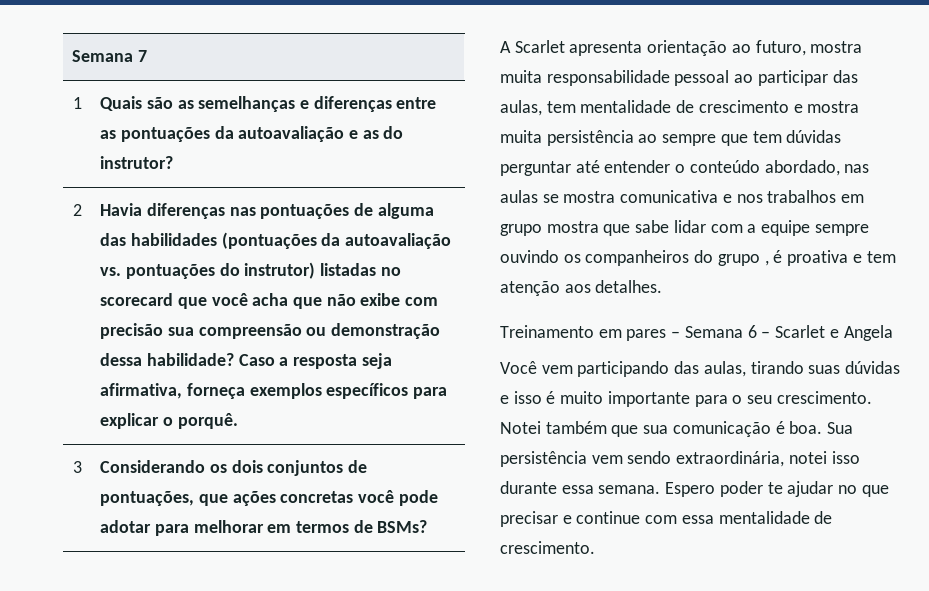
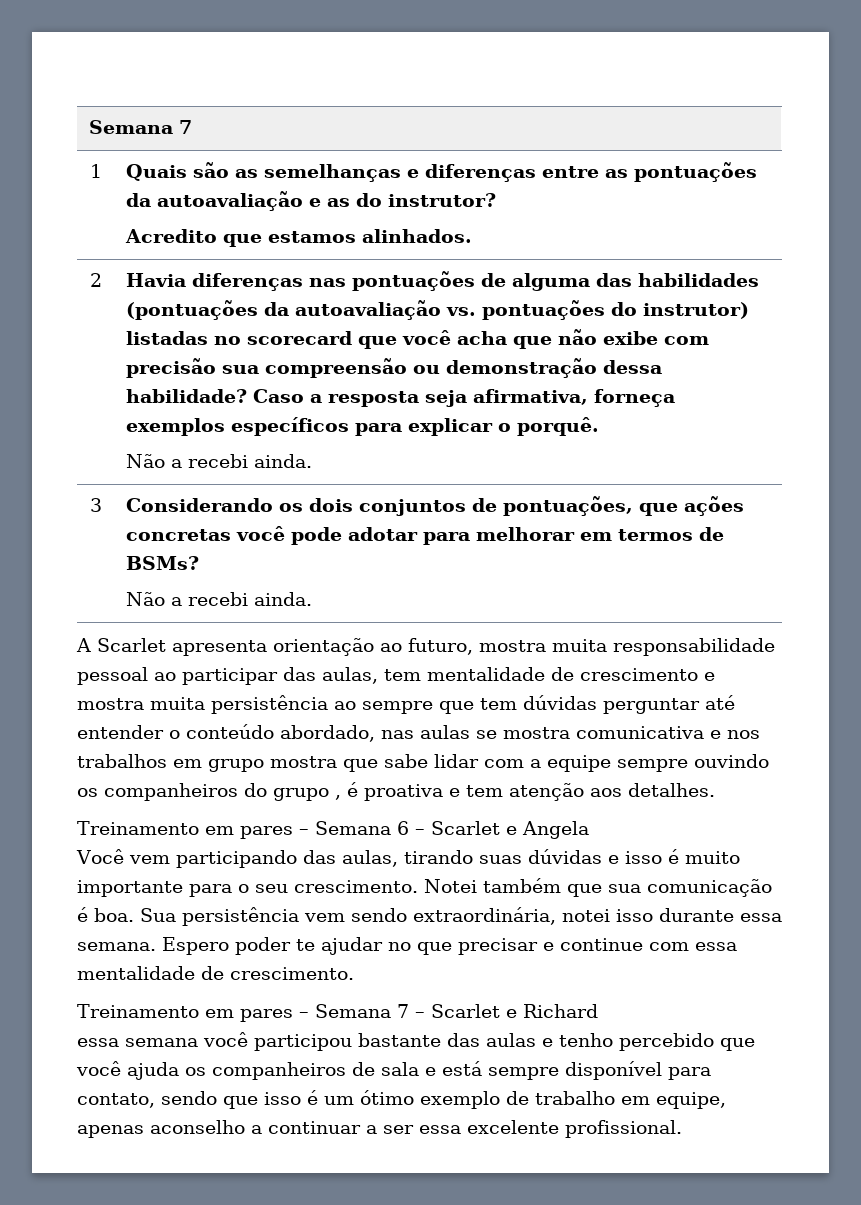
(174, 162) none -> [125,229,473,247] // Acredito que estamos alinhados.
(238, 421) none -> [126,454,313,468] // Não a recebi ainda.
(428, 526) none -> [126,592,313,606] // Não a recebi ainda.
(595, 547) none -> [77,1004,598,1022] [77,1032,755,1051] [76,1061,711,1080] [77,1090,726,1109] [77,1120,682,1138] // Treinamento em pares – Semana 7 – Scarlet e Richard // essa semana você participou bastante das aulas e tenho percebido que você ajuda os companheiros de sala e está sempre disponível para contato, sendo que isso é um ótimo exemplo de trabalho em equipe, apenas aconselho a continuar a ser essa excelente profissional.

